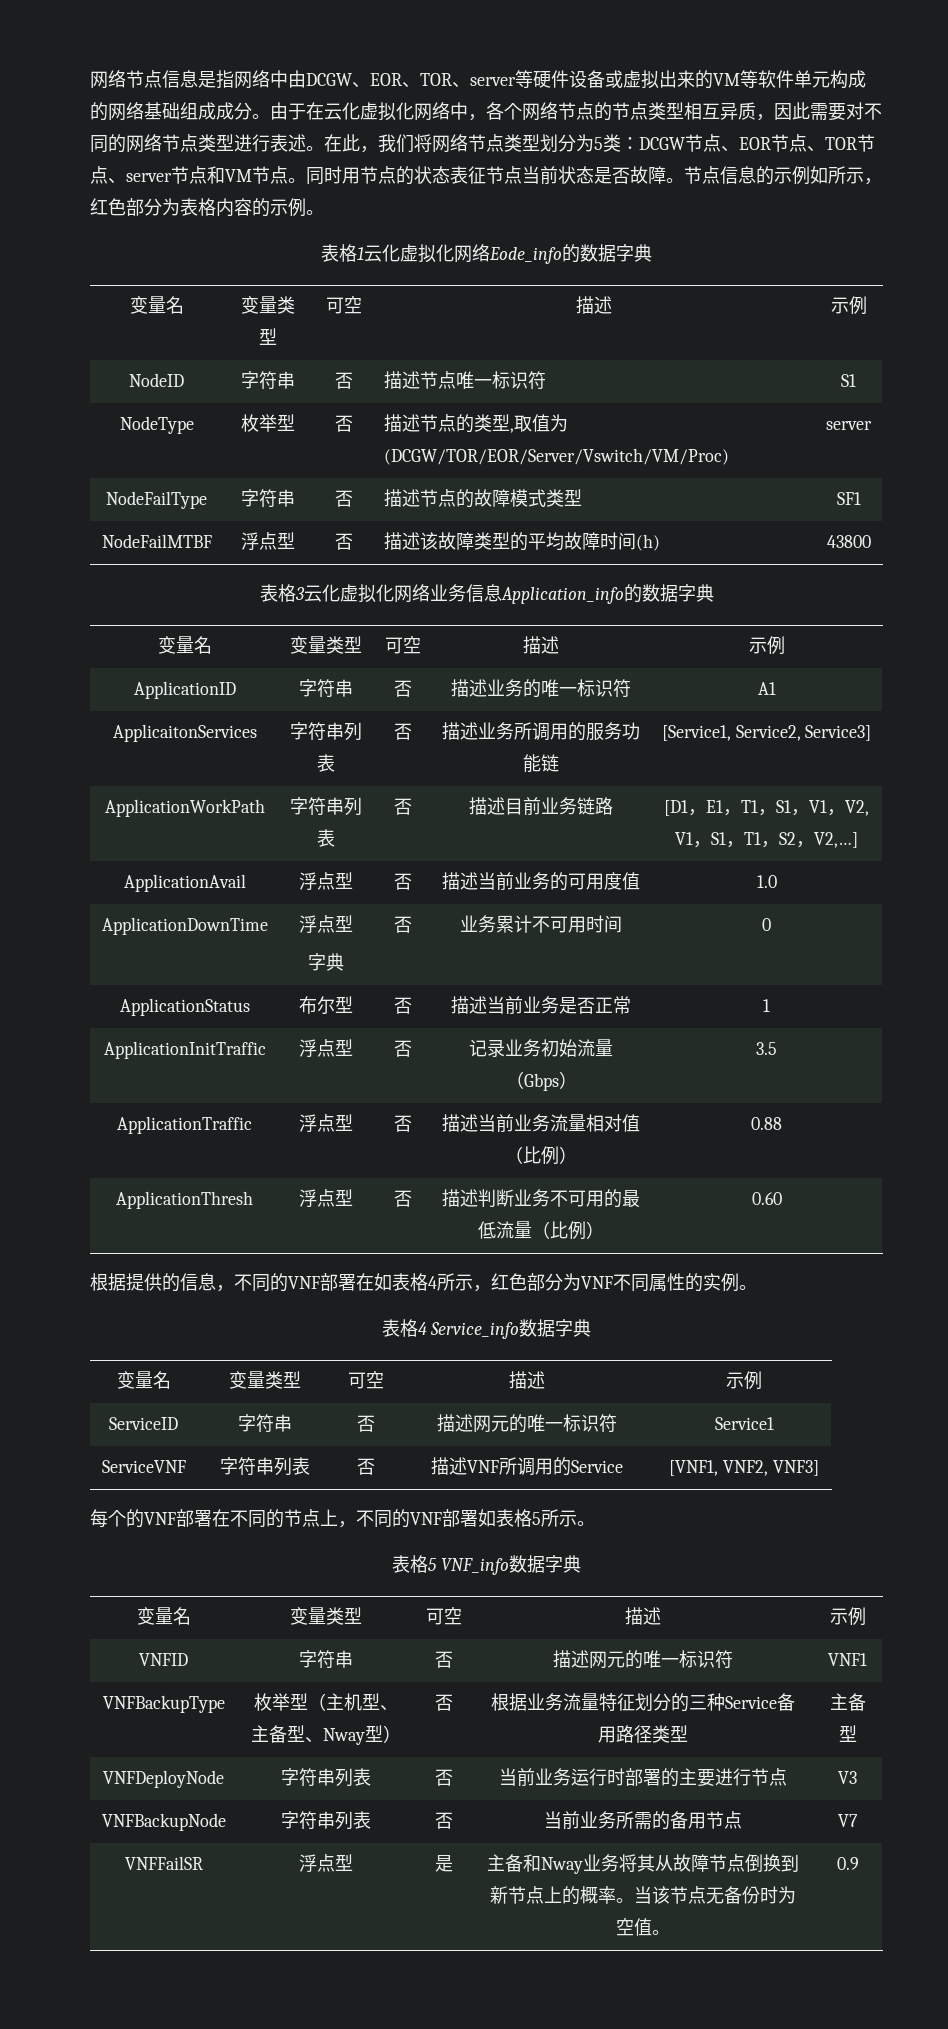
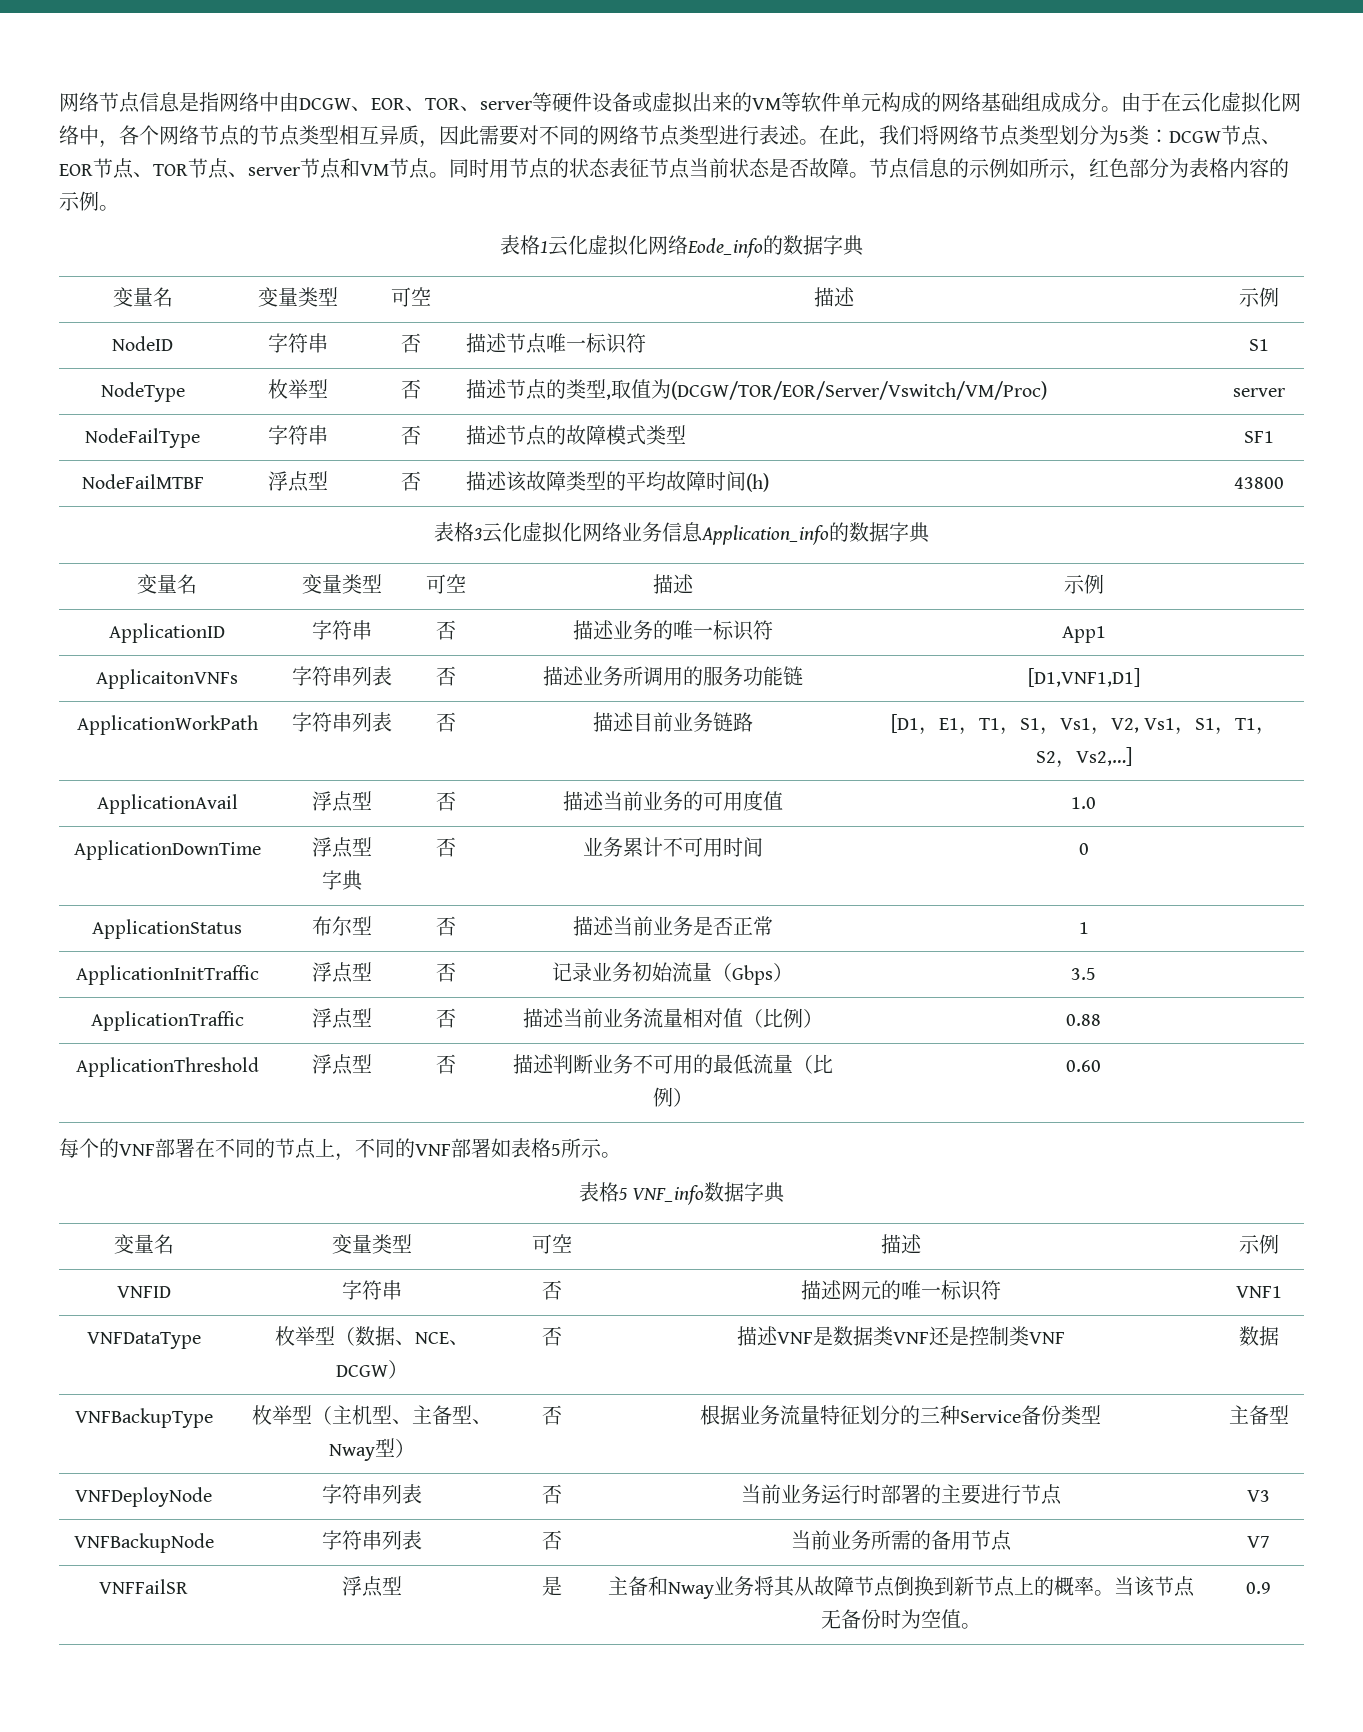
[757,682,776,695] [112,724,257,742] A1 // ApplicaitonServices -> [1061,626,1106,643] [96,669,238,689] App1 // ApplicaitonVNFs
[661,725,872,741] [Service1, Service2, Service3] -> [1027,668,1140,687] [D1,VNF1,D1]
[809,800,869,816] [675,832,693,845] V1，V2, V1 -> [1059,718,1176,735] Vs1，V2, Vs1
[814,832,858,848] V2,…] -> [1075,747,1132,766] Vs2,…]
[116,1191,253,1209] ApplicationThresh -> [75,1057,259,1077] ApplicationThreshold
[90,1273,757,1292] [381,1319,592,1339] [116,1371,171,1389] [229,1371,301,1389] [347,1371,384,1389] [509,1371,545,1389] [726,1371,762,1390] [109,1417,178,1430] [238,1414,292,1433] [356,1415,375,1432] [437,1414,617,1433] [714,1417,774,1430] [101,1460,186,1473] [220,1457,310,1476] [356,1458,375,1475] [431,1457,623,1476] [669,1460,819,1476] // 根据提供的信息，不同的VNF部署在如表格4所示，红色部分为VNF不同属性的实例。 // 表格4 Service_info数据字典 // 变量名 | 变量类型 | 可空 | 描述 | 示例 // ServiceID | 字符串 | 否 | 描述网元的唯一标识符 | Service1 // ServiceVNF | 字符串列表 | 否 | 描述VNF所调用的Service | [VNF1, VNF2, VNF3] -> (1101, 1066) none
(867, 1659) none -> [86,1332,201,1349] [275,1326,469,1346] [336,1360,408,1379] [542,1326,562,1346] [736,1326,1065,1346] [1238,1326,1279,1346] // VNFDataType | 枚举型（数据、NCE、DCGW） | 否 | 描述VNF是数据类VNF还是控制类VNF | 数据
[597,1725,652,1743] 用路径 -> [1041,1405,1061,1425] 份

